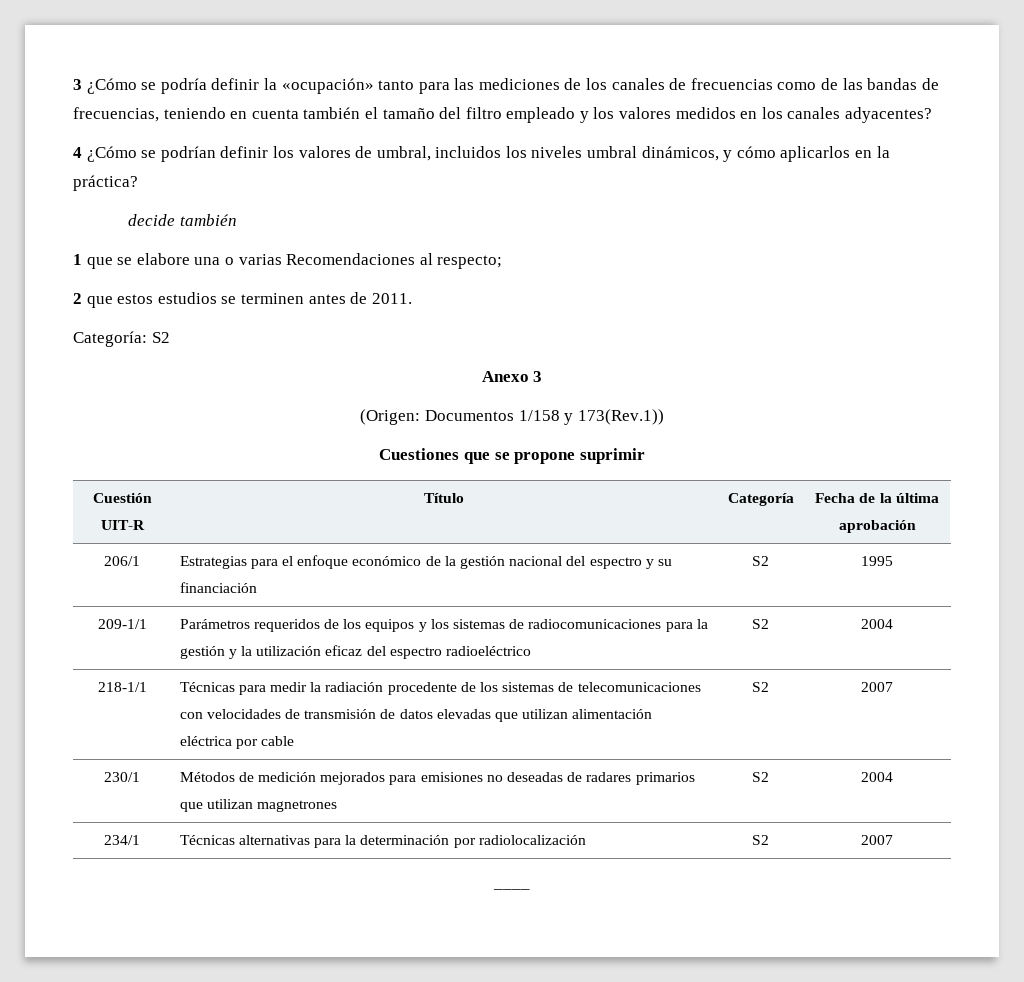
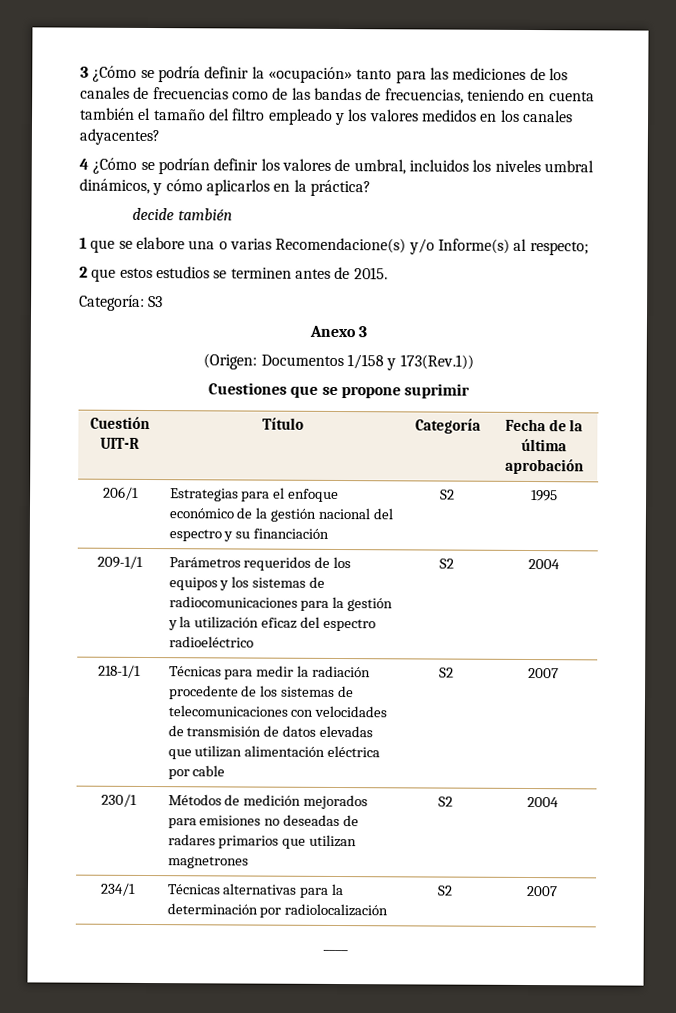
[286,253,416,265] Recomendaciones -> [275,237,510,255] Recomendacione(s) y/o Informe(s)
[371,293,412,304] 2011. -> [353,267,388,280] 2015.
[151,332,170,343] S2 -> [148,296,164,308] S3

